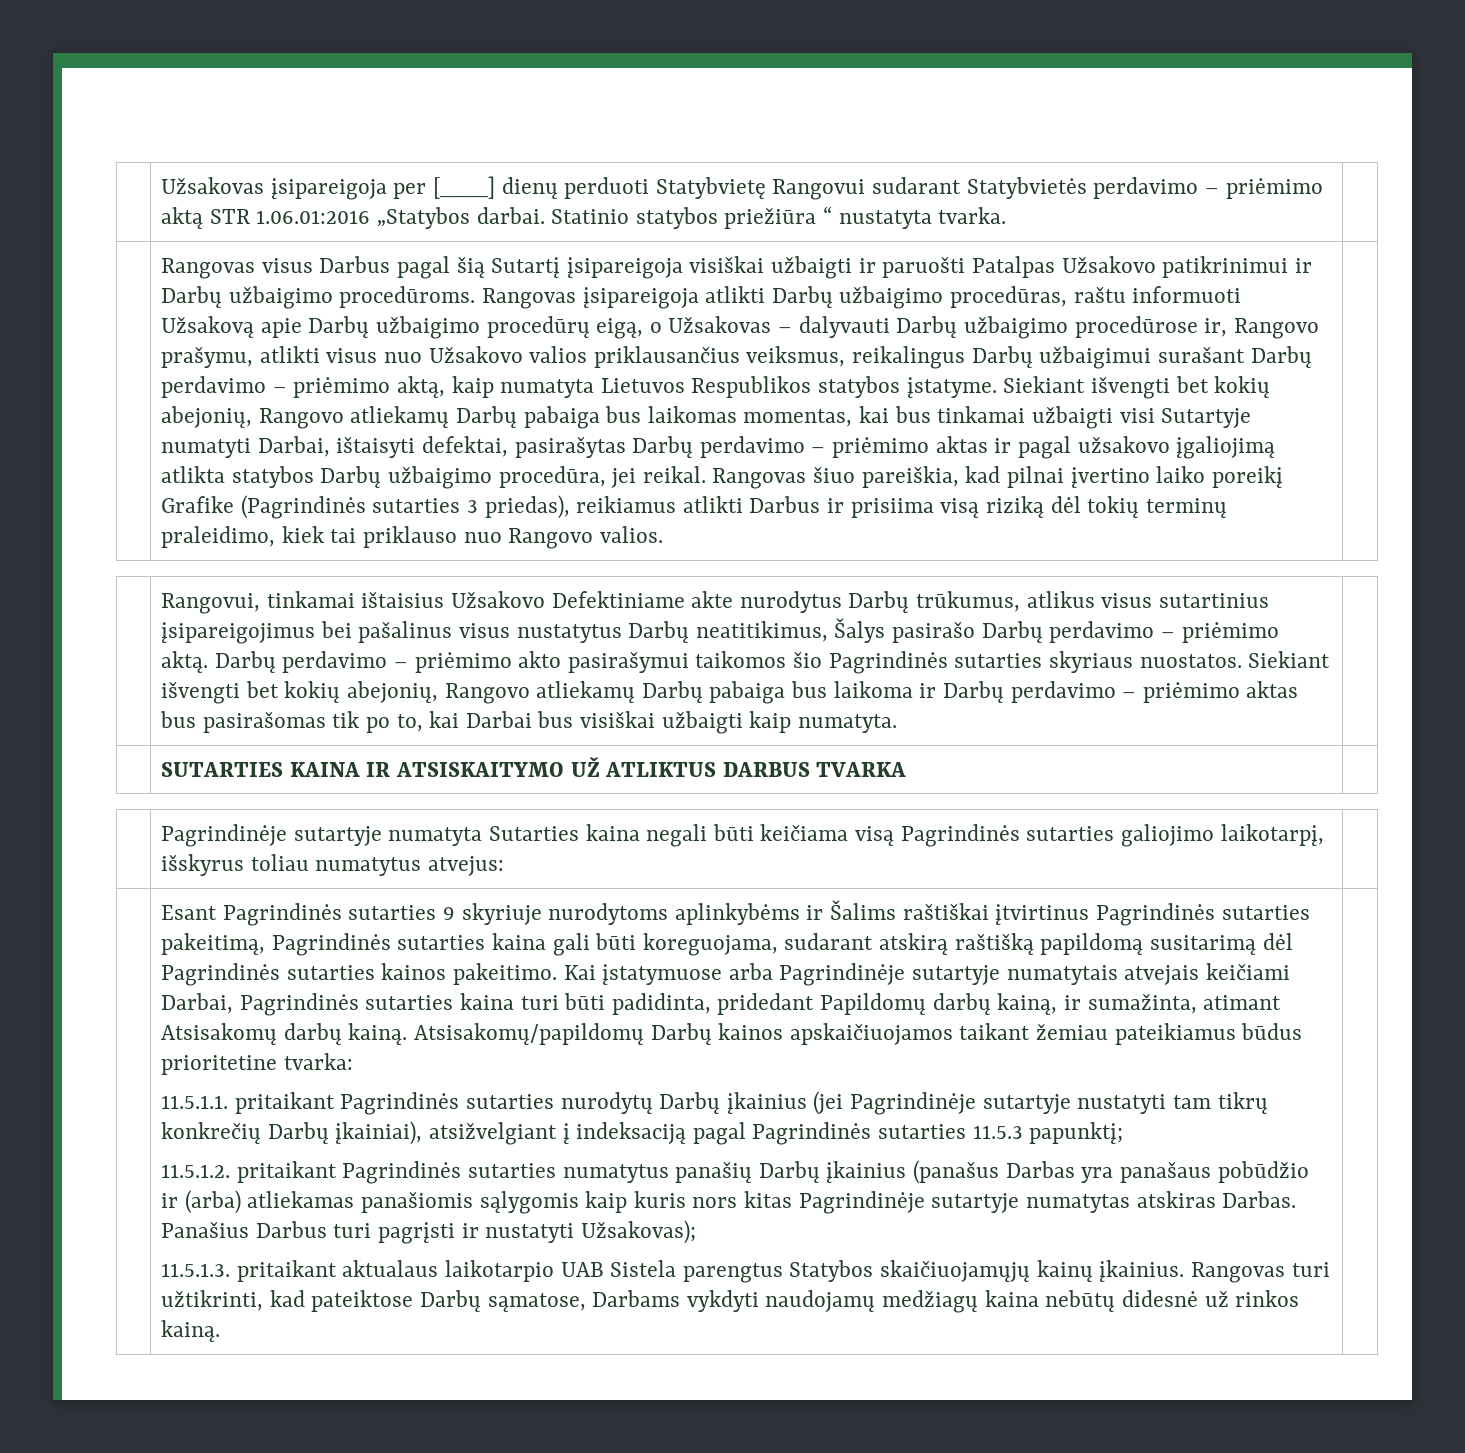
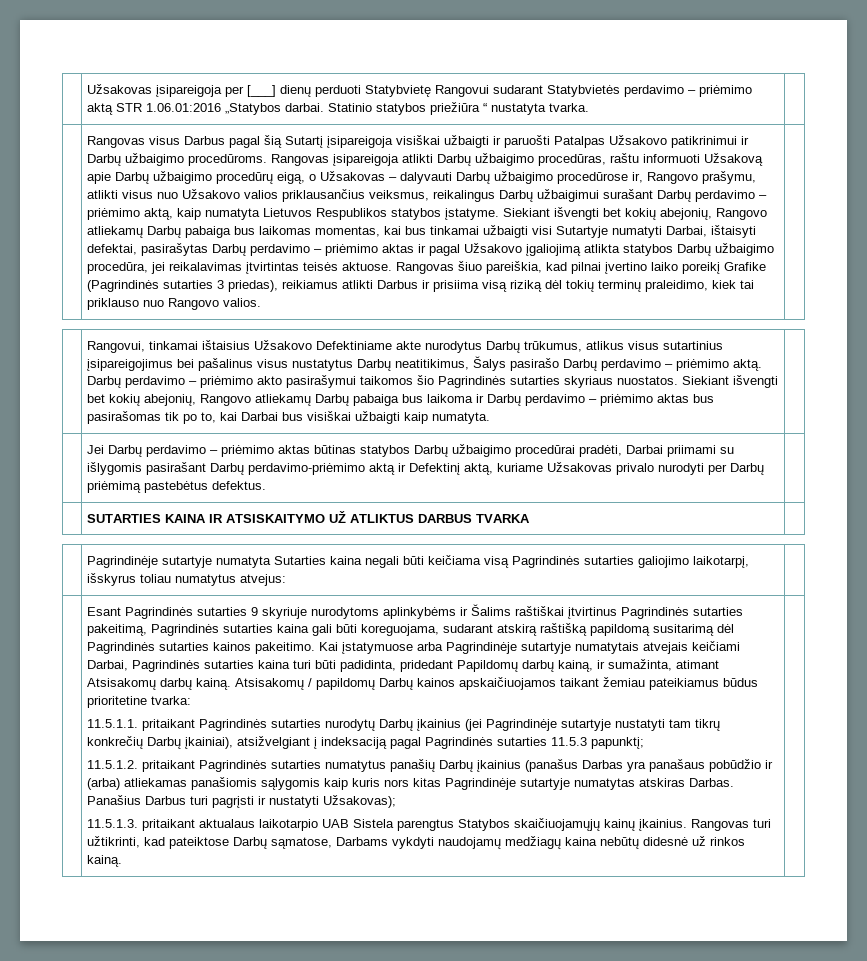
[1077,436,1170,453] užsakovo -> [464,243,523,253] Užsakovo
[642,466,706,483] reikal. -> [169,262,393,274] reikalavimas įtvirtintas teisės aktuose.
(897, 723) none -> [87,444,735,457] [87,462,765,475] [87,481,267,493] // | Jei Darbų perdavimo – priėmimo aktas būtinas statybos Darbų užbaigimo procedūrai pradėti, Darbai priimami su išlygomis pasirašant Darbų perdavimo-priėmimo aktą ir Defektinį aktą, kuriame Užsakovas privalo nurodyti per Darbų priėmimą pastebėtus defektus. |
[413,1023,644,1045] Atsisakomų/papildomų -> [235,678,376,690] Atsisakomų / papildomų

